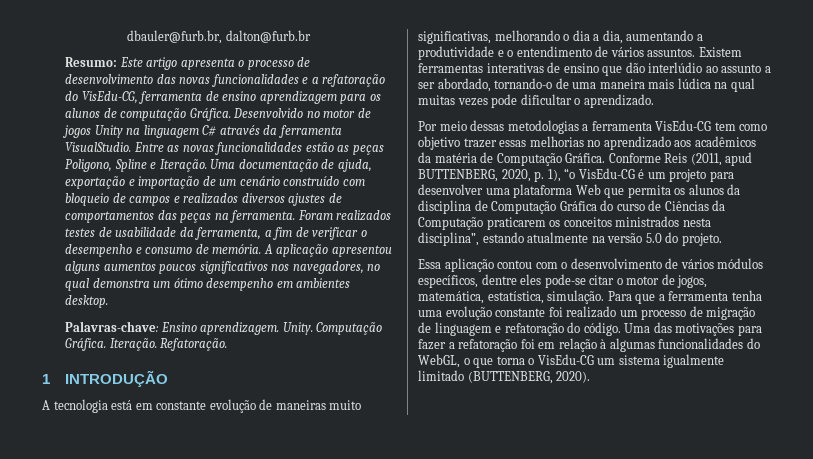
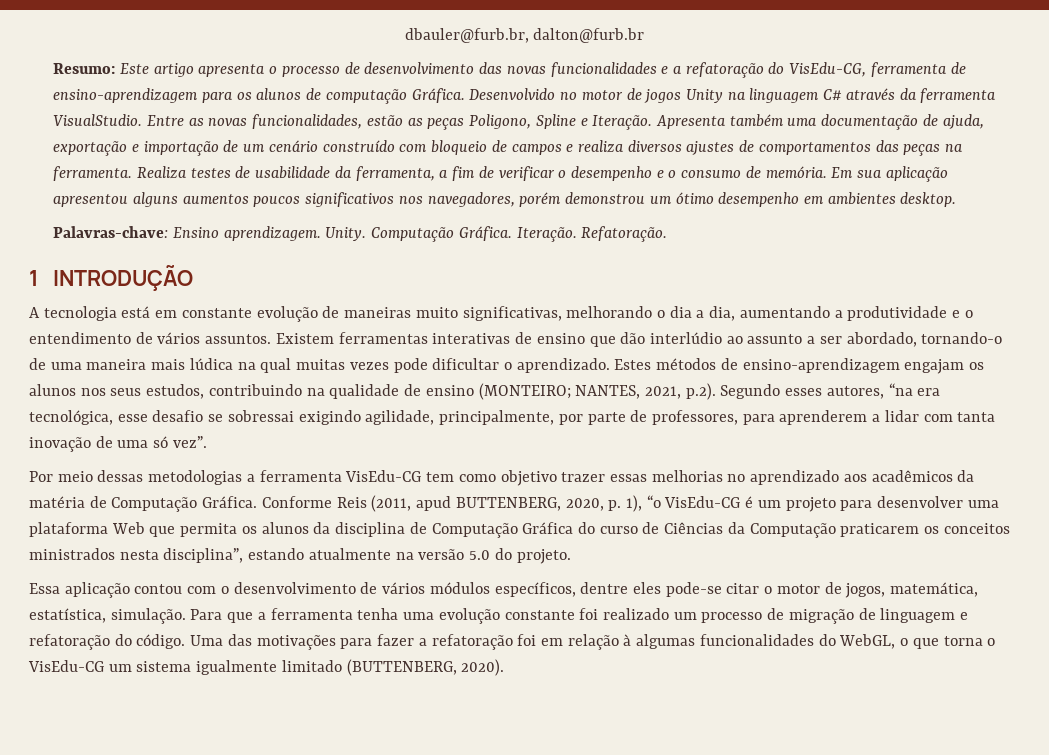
[222,91,337,104] ensino aprendizagem -> [53,88,199,103] ensino-aprendizagem
[215,142,303,155] funcionalidades -> [252,114,363,129] funcionalidades,
[210,159,236,169] Uma -> [655,114,818,129] Apresenta também uma
[183,193,239,204] realizados -> [577,140,624,153] realiza
[297,210,392,221] Foram realizados -> [137,166,188,179] Realiza
(142, 250) none -> [668,170,677,178] o
[263,244,273,254] A -> [831,167,883,178] Em sua
[367,264,381,271] [65,278,150,291] no qual demonstra -> [519,192,646,207] porém demonstrou
(654, 101) none -> [614,358,985,374] [29,383,941,400] [29,410,996,425] [29,436,207,452] Estes métodos de ensino-aprendizagem engajam os alunos nos seus estudos, contribuindo na qualidade de ensino (MONTEIRO; NANTES, 2021, p.2). Segundo esses autores, “na era tecnológica, esse desafio se sobressai exigindo agilidade, principalmente, por parte de professores, para aprenderem a lidar com tanta inovação de uma só vez”.

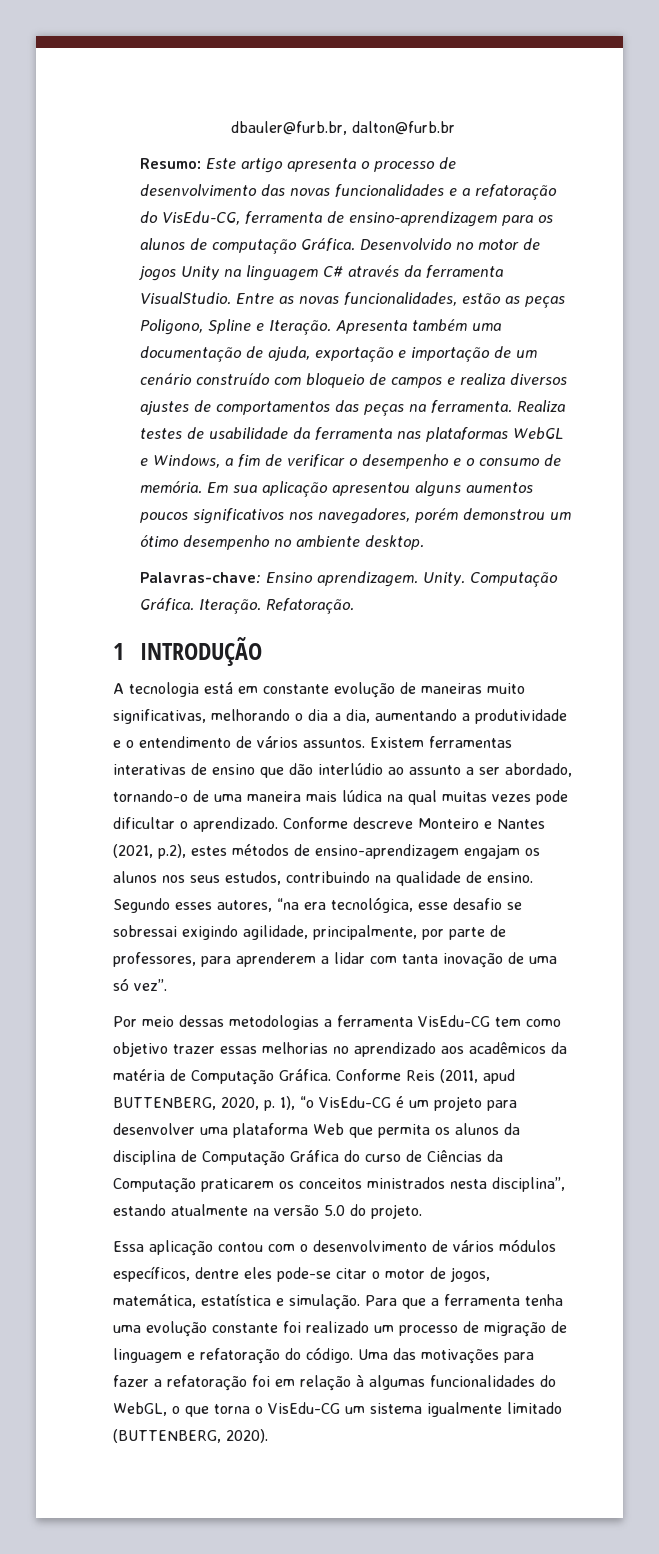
[355,166,435,181] ferramenta, -> [314,427,563,442] [139,454,220,468] ferramenta nas plataformas WebGL e Windows,
[803,192,896,205] em ambientes -> [273,535,360,547] no ambiente
[614,359,652,370] Estes -> [283,817,545,829] [113,844,227,859] Conforme descreve Monteiro e Nantes (2021, p.2), estes
[425,383,716,400] ensino (MONTEIRO; NANTES, 2021, p.2). -> [487,872,533,883] ensino.
[29,608,106,623] estatística, -> [201,1293,284,1306] estatística e

